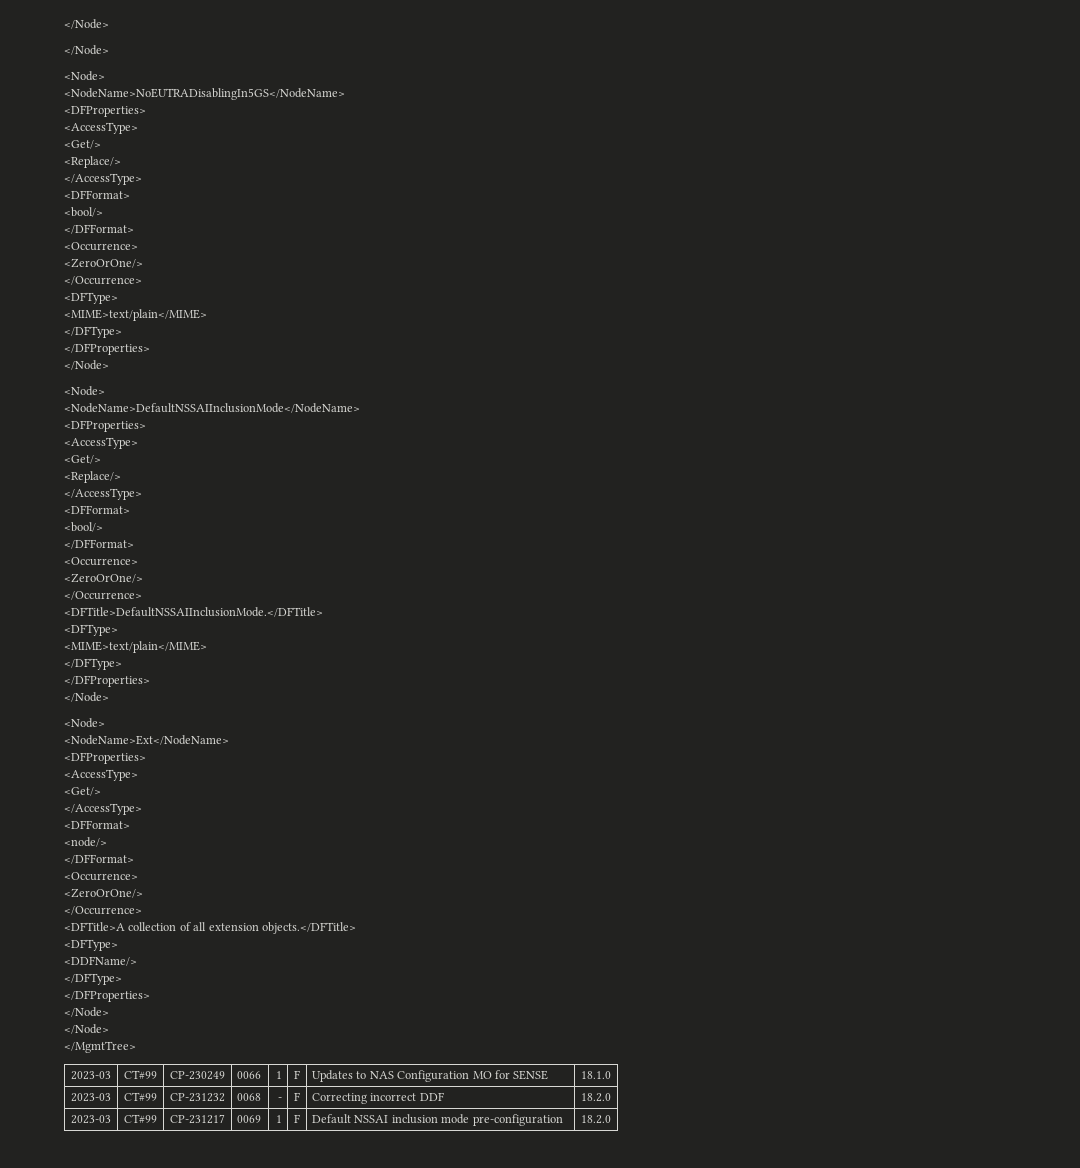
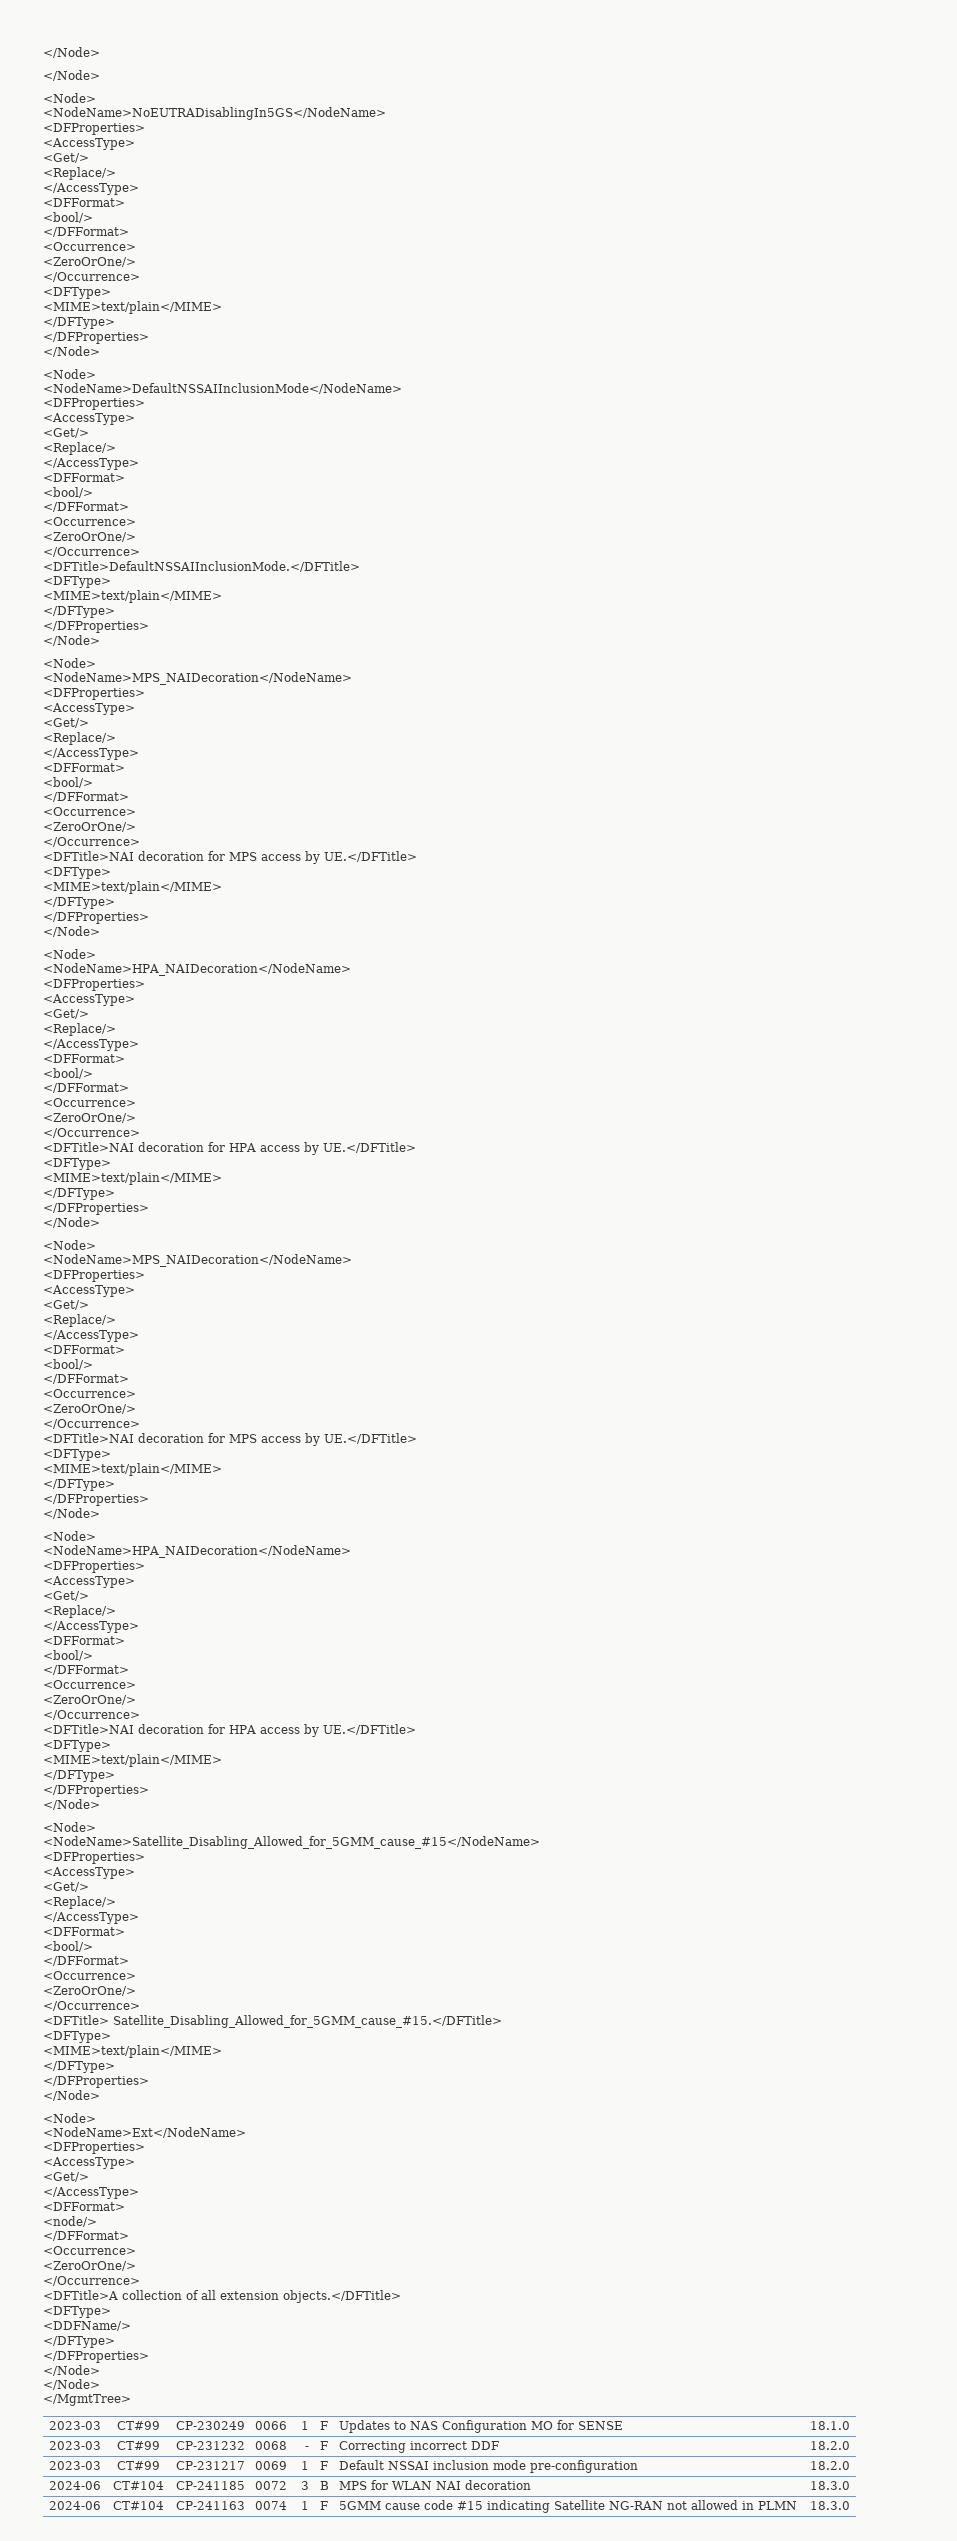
(105, 723) none -> [43,672,352,685] [43,688,145,700] [43,703,135,715] [43,718,89,728] [43,732,116,745] [43,748,139,760] [43,763,125,772] [43,777,93,788] [43,792,129,802] [43,807,136,816] [43,822,136,832] [43,837,140,847] [43,851,417,864] [43,867,111,879] [43,881,222,894] [43,897,115,909] [43,912,149,924] [43,926,100,937] [43,949,96,959] [43,963,351,976] [43,979,145,991] [43,994,135,1006] [43,1009,89,1019] [43,1023,116,1036] [43,1039,139,1051] [43,1054,125,1063] [43,1068,93,1079] [43,1083,129,1093] [43,1098,136,1107] [43,1113,136,1123] [43,1128,140,1138] [43,1142,416,1155] [43,1158,111,1170] [43,1172,222,1185] [43,1188,115,1200] [43,1203,149,1215] [43,1217,100,1228] [43,1240,96,1250] [43,1254,352,1267] [43,1270,145,1282] [43,1285,135,1297] [43,1300,89,1310] [43,1314,116,1327] [43,1330,139,1342] [43,1345,125,1354] [43,1359,93,1370] [43,1374,129,1384] [43,1389,136,1398] [43,1404,136,1414] [43,1419,140,1429] [43,1433,417,1446] [43,1449,111,1461] [43,1463,222,1476] [43,1479,115,1491] [43,1494,149,1506] [43,1508,100,1519] [43,1531,96,1541] [43,1545,351,1558] [43,1561,145,1573] [43,1576,135,1588] [43,1591,89,1601] [43,1605,116,1618] [43,1621,139,1633] [43,1636,125,1645] [43,1650,93,1661] [43,1665,129,1675] [43,1680,136,1689] [43,1695,136,1705] [43,1710,140,1720] [43,1724,416,1737] [43,1740,111,1752] [43,1754,222,1767] [43,1770,115,1782] [43,1785,149,1797] [43,1799,100,1810] [43,1822,96,1832] [43,1836,540,1849] [43,1852,145,1864] [43,1867,135,1879] [43,1882,89,1892] [43,1896,116,1909] [43,1912,139,1924] [43,1927,125,1936] [43,1941,93,1952] [43,1956,129,1966] [43,1971,136,1980] [43,1986,136,1996] [43,2001,140,2011] [43,2015,502,2028] [43,2031,111,2043] [43,2045,222,2058] [43,2061,115,2073] [43,2076,149,2088] [43,2090,100,2101] [43,2113,96,2123] // <NodeName>MPS_NAIDecoration</NodeName> // <DFProperties> // <AccessType> // <Get/> // <Replace/> // </AccessType> // <DFFormat> // <bool/> // </DFFormat> // <Occurrence> // <ZeroOrOne/> // </Occurrence> // <DFTitle>NAI decoration for MPS access by UE.</DFTitle> // <DFType> // <MIME>text/plain</MIME> // </DFType> // </DFProperties> // </Node> // <Node> // <NodeName>HPA_NAIDecoration</NodeName> // <DFProperties> // <AccessType> // <Get/> // <Replace/> // </AccessType> // <DFFormat> // <bool/> // </DFFormat> // <Occurrence> // <ZeroOrOne/> // </Occurrence> // <DFTitle>NAI decoration for HPA access by UE.</DFTitle> // <DFType> // <MIME>text/plain</MIME> // </DFType> // </DFProperties> // </Node> // <Node> // <NodeName>MPS_NAIDecoration</NodeName> // <DFProperties> // <AccessType> // <Get/> // <Replace/> // </AccessType> // <DFFormat> // <bool/> // </DFFormat> // <Occurrence> // <ZeroOrOne/> // </Occurrence> // <DFTitle>NAI decoration for MPS access by UE.</DFTitle> // <DFType> // <MIME>text/plain</MIME> // </DFType> // </DFProperties> // </Node> // <Node> // <NodeName>HPA_NAIDecoration</NodeName> // <DFProperties> // <AccessType> // <Get/> // <Replace/> // </AccessType> // <DFFormat> // <bool/> // </DFFormat> // <Occurrence> // <ZeroOrOne/> // </Occurrence> // <DFTitle>NAI decoration for HPA access by UE.</DFTitle> // <DFType> // <MIME>text/plain</MIME> // </DFType> // </DFProperties> // </Node> // <Node> // <NodeName>Satellite_Disabling_Allowed_for_5GMM_cause_#15</NodeName> // <DFProperties> // <AccessType> // <Get/> // <Replace/> // </AccessType> // <DFFormat> // <bool/> // </DFFormat> // <Occurrence> // <ZeroOrOne/> // </Occurrence> // <DFTitle> Satellite_Disabling_Allowed_for_5GMM_cause_#15.</DFTitle> // <DFType> // <MIME>text/plain</MIME> // </DFType> // </DFProperties> // </Node> // <Node>
(611, 1119) none -> [49,2481,101,2490] [112,2481,164,2490] [175,2481,245,2490] [255,2481,288,2490] [300,2481,309,2490] [319,2481,329,2490] [339,2480,532,2490] [809,2481,850,2490] [49,2501,101,2510] [112,2501,164,2510] [175,2501,245,2510] [255,2501,288,2510] [300,2501,309,2510] [320,2501,328,2510] [339,2500,798,2513] [809,2501,850,2510] // 2024-06 | CT#104 | CP-241185 | 0072 | 3 | B | MPS for WLAN NAI decoration | 18.3.0 // 2024-06 | CT#104 | CP-241163 | 0074 | 1 | F | 5GMM cause code #15 indicating Satellite NG-RAN not allowed in PLMN | 18.3.0

